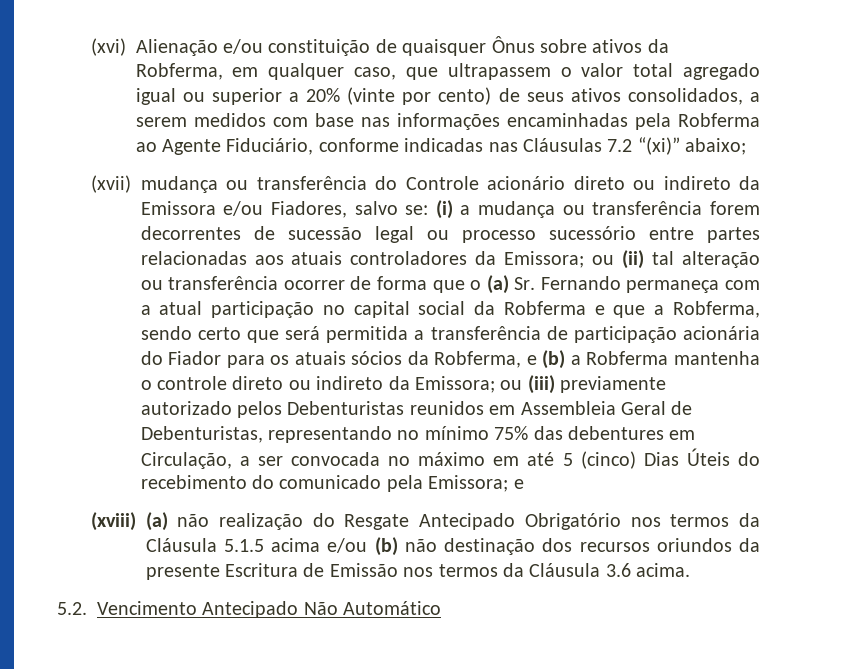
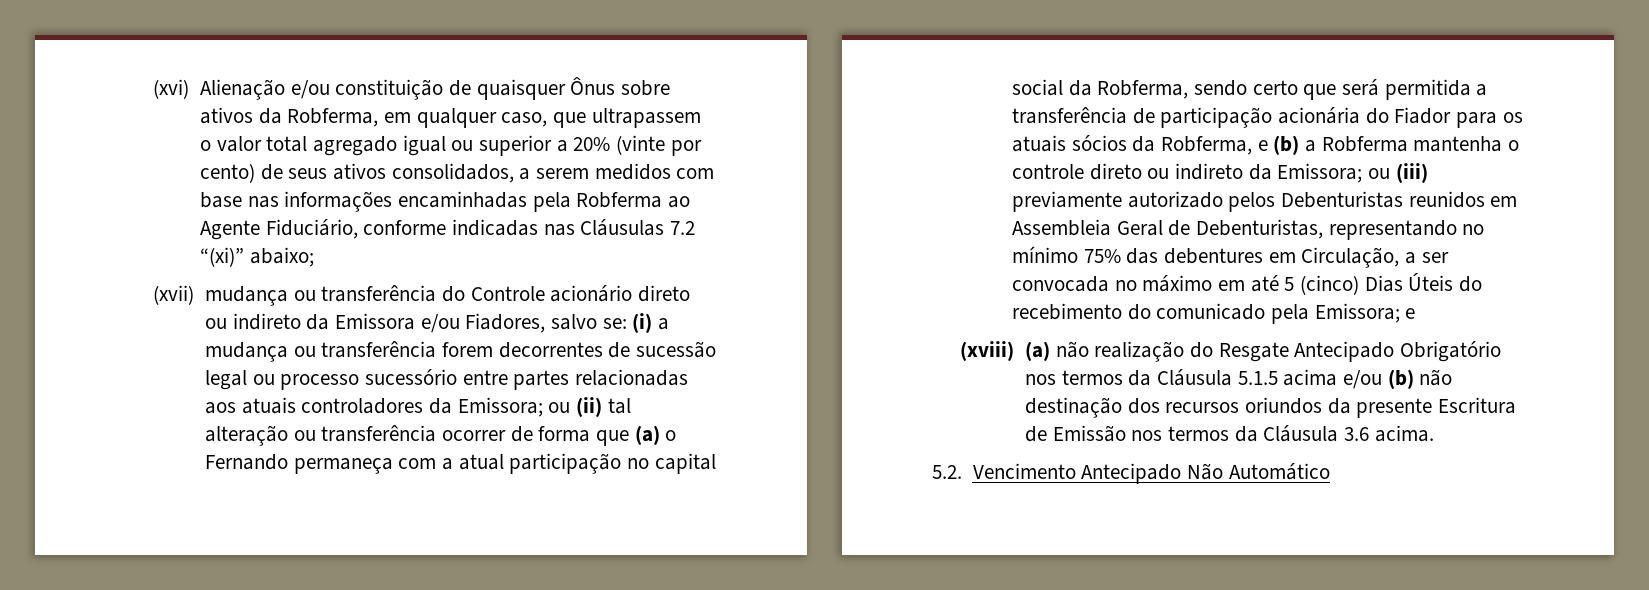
[470,275,536,294] o (a) Sr. -> [634,425,677,445] (a) o
[503,301,665,318] Robferma e que a -> (1092, 88) none

